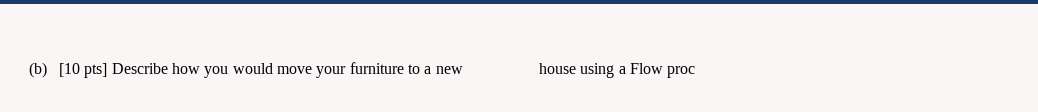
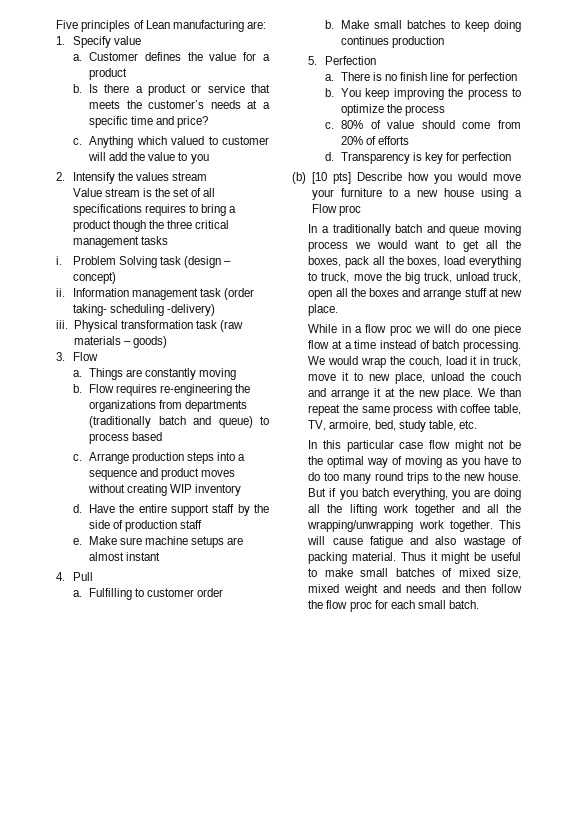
(29, 70) none -> [56,20,266,32] [56,36,141,48] [72,52,270,61] [89,68,128,80] [72,84,270,96] [89,100,270,109] [89,116,209,128] [72,136,269,148] [88,152,209,164] [56,172,207,184] [72,188,216,197] [72,204,237,216] [72,220,230,232] [72,236,168,248] [56,256,232,268] [72,272,116,284] [56,288,254,300] [72,304,215,316] [56,320,244,332] [74,336,168,348] [56,352,98,361] [72,368,237,380] [72,384,251,396] [89,400,248,412] [89,416,269,428] [89,432,163,444] [72,452,246,464] [89,468,236,480] [88,484,242,496] [72,504,269,516] [89,520,203,532] [72,536,244,548] [89,552,161,561] [56,572,93,581] [72,588,224,600] [324,20,521,32] [341,36,445,48] [308,56,376,65] [324,72,517,84] [324,88,521,100] [341,104,446,116] [324,120,521,129] [341,136,410,145] [324,152,512,164] Five principles of Lean manufacturing are: // 1. Specify value // a. Customer defines the value for a product // b. Is there a product or service that meets the customer’s needs at a specific time and price? // c. Anything which valued to customer will add the value to you // 2. Intensify the values stream // Value stream is the set of all specifications requires to bring a product though the three critical management tasks // i. Problem Solving task (design – concept) // ii. Information management task (order taking- scheduling -delivery) // iii. Physical transformation task (raw materials – goods) // 3. Flow // a. Things are constantly moving // b. Flow requires re-engineering the organizations from departments (traditionally batch and queue) to process based // c. Arrange production steps into a sequence and product moves without creating WIP inventory // d. Have the entire support staff by the side of production staff // e. Make sure machine setups are almost instant // 4. Pull // a. Fulfilling to customer order // b. Make small batches to keep doing continues production // 5. Perfection // a. There is no finish line for perfection // b. You keep improving the process to optimize the process // c. 80% of value should come from 20% of efforts // d. Transparency is key for perfection //
(696, 72) none -> [308,224,521,236] [308,240,521,252] [308,256,521,268] [308,272,521,284] [308,288,522,300] [308,304,339,316] [308,324,521,336] [308,340,521,352] [308,356,521,368] [308,372,521,384] [308,388,521,400] [308,404,521,416] [308,420,477,432] [308,440,521,452] [308,456,521,468] [308,472,521,484] [308,488,521,500] [308,504,521,516] [307,520,521,532] [307,536,522,548] [308,552,521,564] [308,568,521,579] [308,584,522,596] [308,600,479,612] // In a traditionally batch and queue moving process we would want to get all the boxes, pack all the boxes, load everything to truck, move the big truck, unload truck, open all the boxes and arrange stuff at new place. // While in a flow proc we will do one piece flow at a time instead of batch processing. We would wrap the couch, load it in truck, move it to new place, unload the couch and arrange it at the new place. We than repeat the same process with coffee table, TV, armoire, bed, study table, etc. // In this particular case flow might not be the optimal way of moving as you have to do too many round trips to the new house. But if you batch everything, you are doing all the lifting work together and all the wrapping/unwrapping work together. This will cause fatigue and also wastage of packing material. Thus it might be useful to make small batches of mixed size, mixed weight and needs and then follow the flow proc for each small batch.

